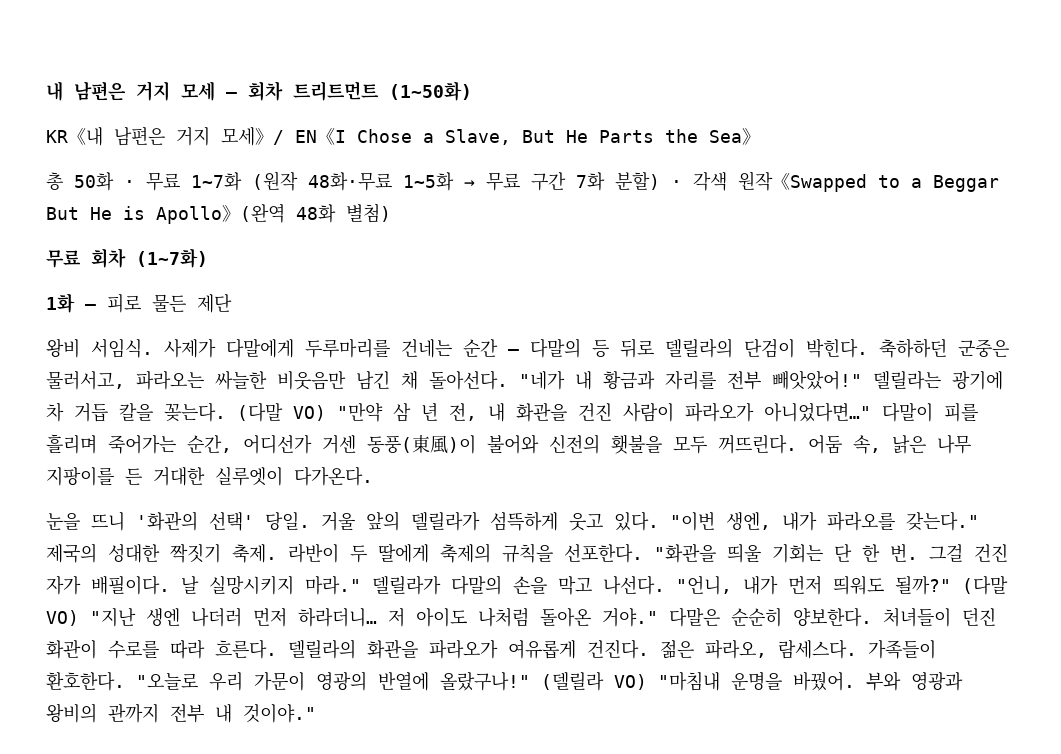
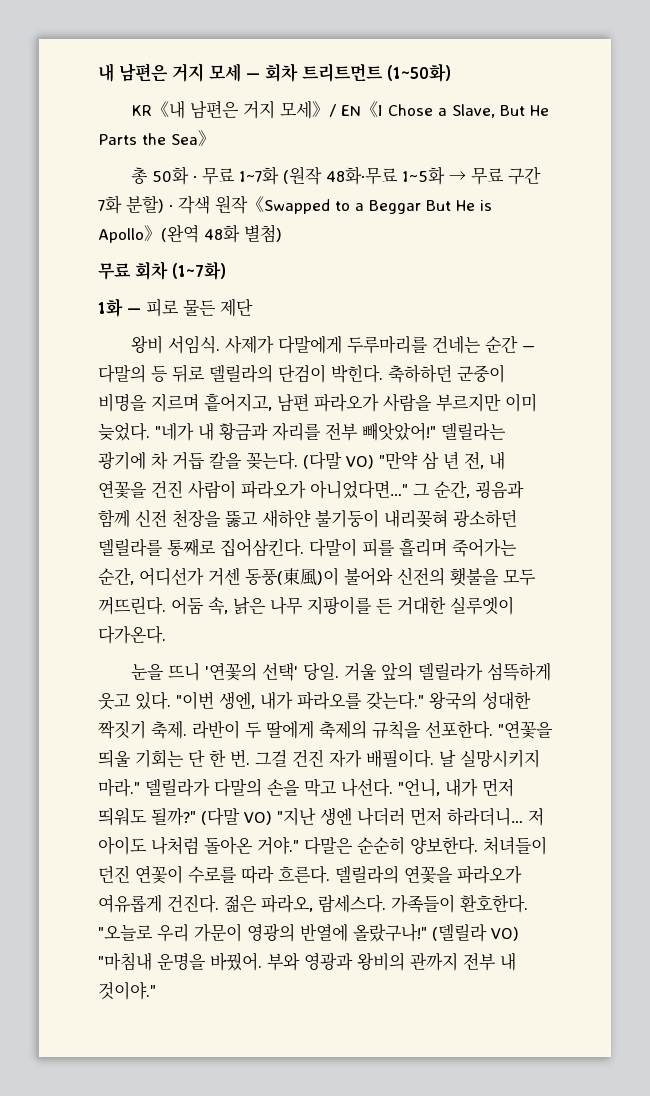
[958,339,1009,357] [46,370,508,390] 군중은 물러서고, 파라오는 싸늘한 비웃음만 남긴 채 돌아선다. -> [457,364,505,383] [98,393,537,412] [98,423,150,441] 군중이 비명을 지르며 흩어지고, 남편 파라오가 사람을 부르지만 이미 늦었다.
[516,403,567,422] 화관을 -> [98,480,147,499] 연꽃을
(871, 412) none -> [413,480,524,499] [98,509,517,528] [98,538,304,557] 그 순간, 굉음과 함께 신전 천장을 뚫고 새하얀 불기둥이 내리꽂혀 광소하던 델릴라를 통째로 집어삼킨다.
[136,511,198,531] '화관의 -> [204,662,257,681] '연꽃의
[46,543,97,563] 제국의 -> [428,691,477,710] 왕국의
[654,544,716,563] "화관을 -> [498,720,553,739] "연꽃을
[46,640,97,659] 화관이 -> [135,865,183,884] 연꽃이
[367,640,418,659] 화관을 -> [404,865,453,884] 연꽃을

